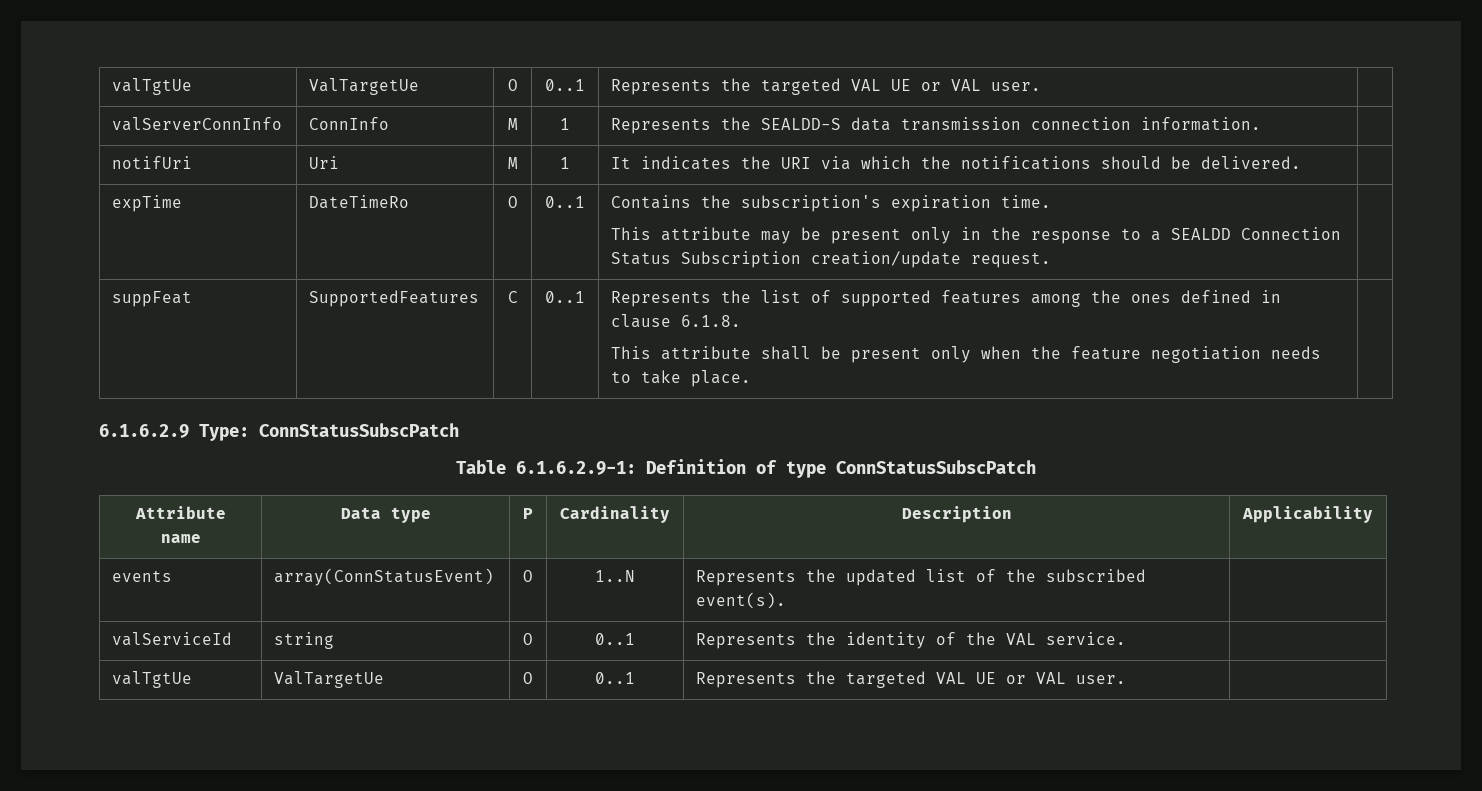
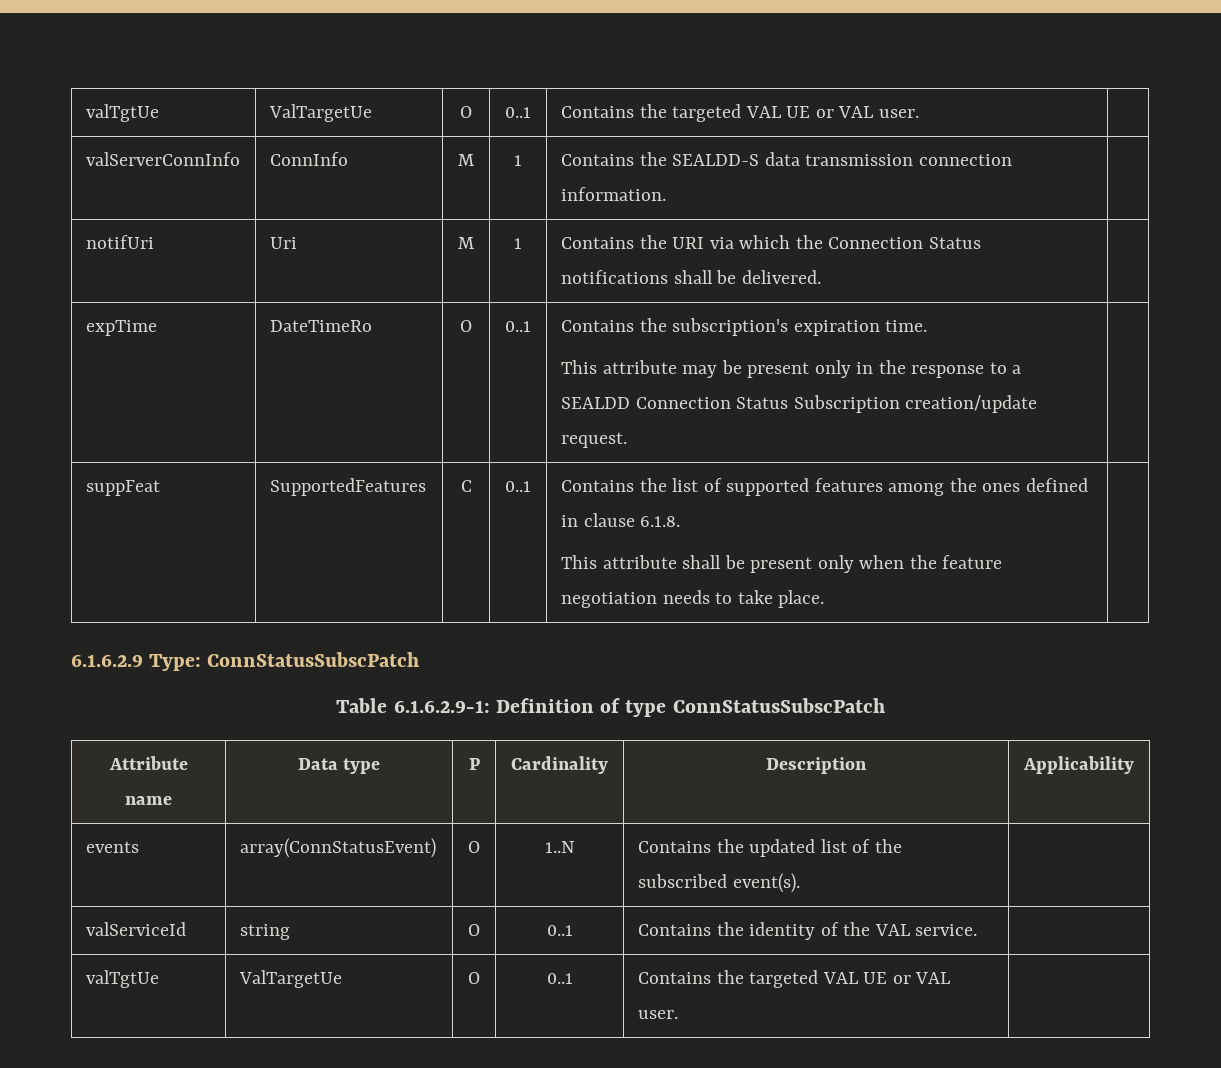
[112,78,193,95] [309,78,420,95] [507,79,518,91] [545,79,585,91] [611,79,712,95] valTgtUe | ValTargetUe | O | 0..1 | Represents -> [85,104,159,122] [268,104,372,122] [460,106,472,118] [505,107,531,118] [560,106,634,118] valTgtUe | ValTargetUe | O | 0..1 | Contains
[611,118,712,134] Represents -> [560,154,634,166] Contains
[611,156,732,170] It indicates -> [560,237,634,249] Contains
[961,156,1162,170] notifications should -> [828,237,981,249] [560,270,713,284] Connection Status notifications shall
[611,291,712,307] Represents -> [560,480,634,492] Contains
[696,570,797,586] Represents -> [637,841,711,853] Contains
[696,633,797,649] Represents -> [637,924,711,936] Contains
[696,672,797,688] Represents -> [637,972,711,984] Contains

